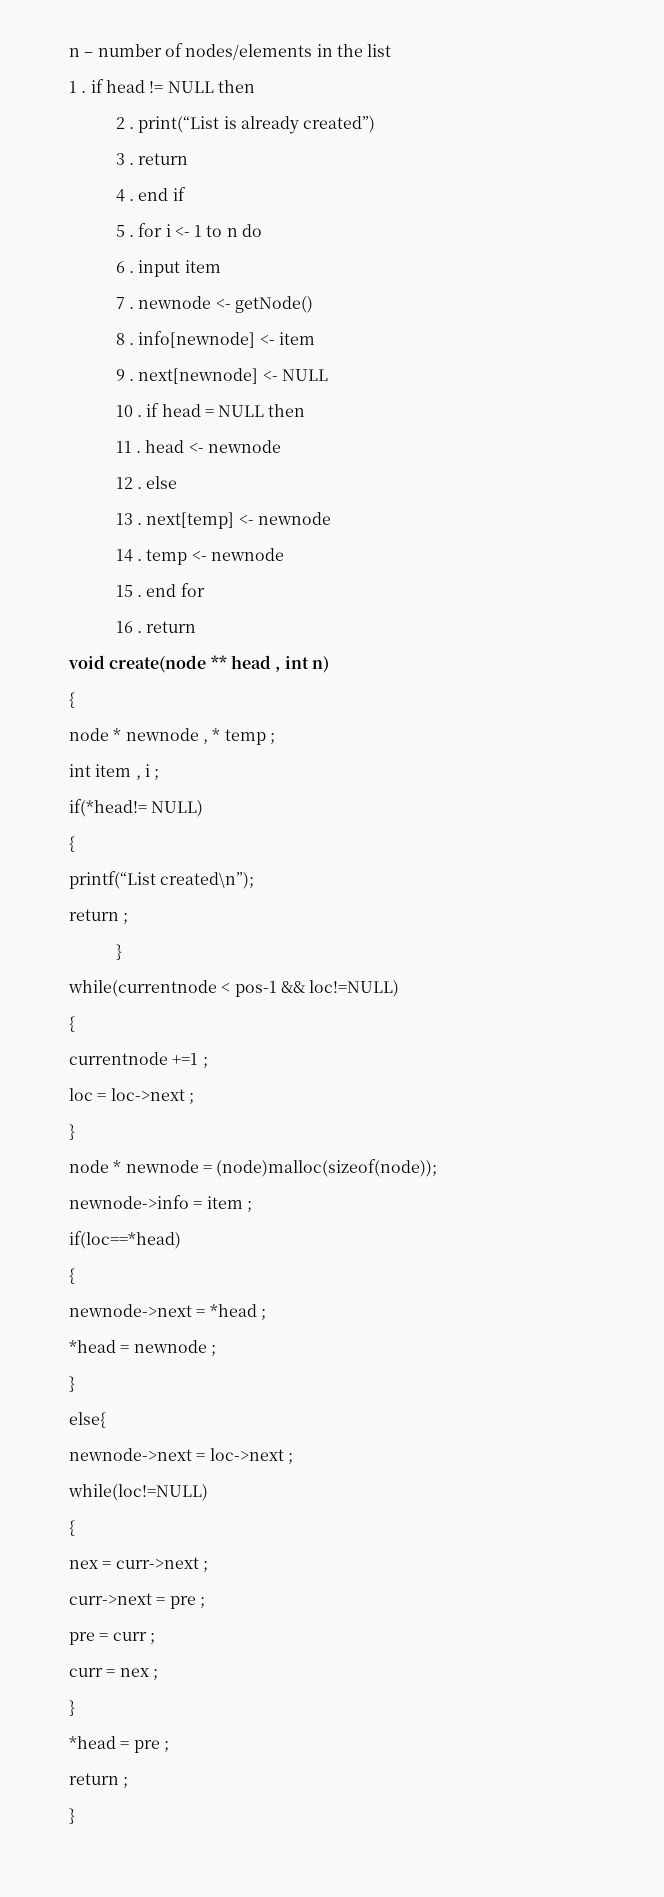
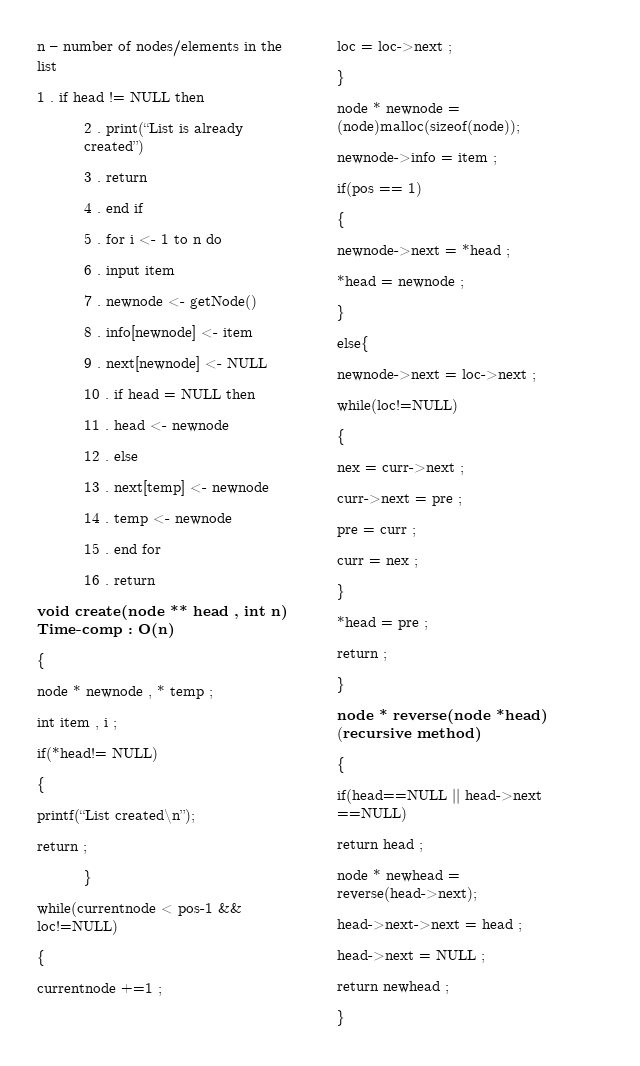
(329, 664) none -> [37,623,175,638] Time-comp : O(n)
[69,1231,181,1249] if(loc==*head) -> [337,182,422,197] if(pos == 1)
(75, 1816) none -> [337,709,548,724] [337,727,482,742] [337,757,345,773] [337,788,542,804] [337,807,407,822] [337,839,423,852] [337,869,460,882] [337,887,477,902] [337,919,522,932] [337,949,485,963] [337,981,449,994] [337,1010,345,1026] // node * reverse(node *head) (recursive method) // { // if(head==NULL || head->next ==NULL) // return head ; // node * newhead = reverse(head->next); // head->next->next = head ; // head->next = NULL ; // return newhead ; // }

